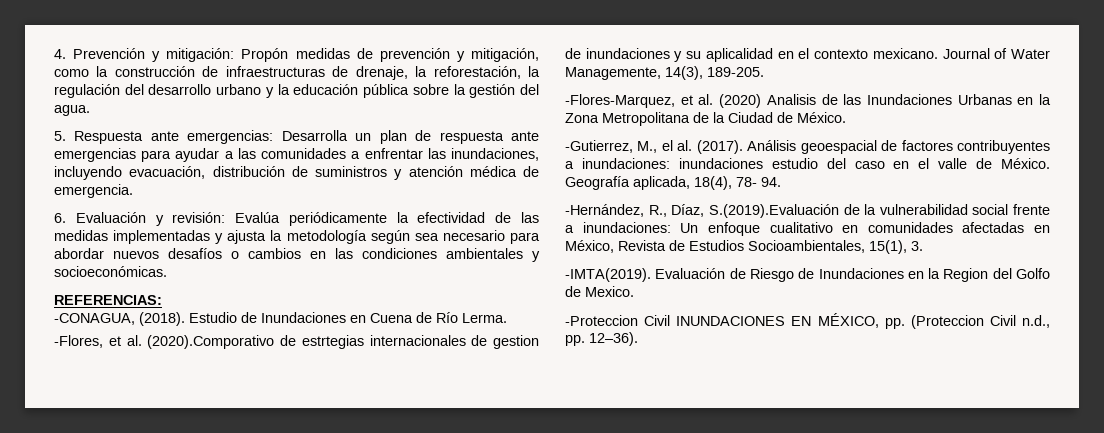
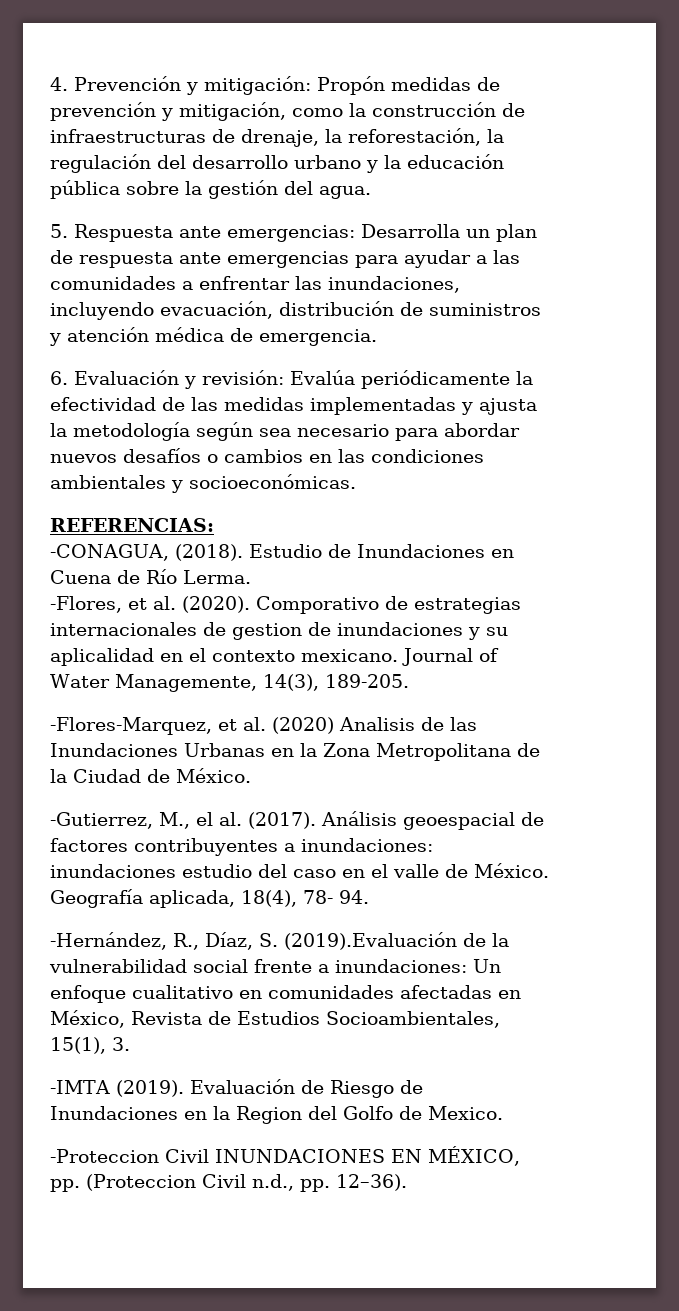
[147,335,364,349] (2020).Comporativo de estrtegias -> [182,596,521,614] (2020). Comporativo de estrategias
[708,204,839,218] S.(2019).Evaluación -> [259,932,457,950] S. (2019).Evaluación
[565,268,651,282] -IMTA(2019). -> [50,1080,184,1097] -IMTA (2019).

